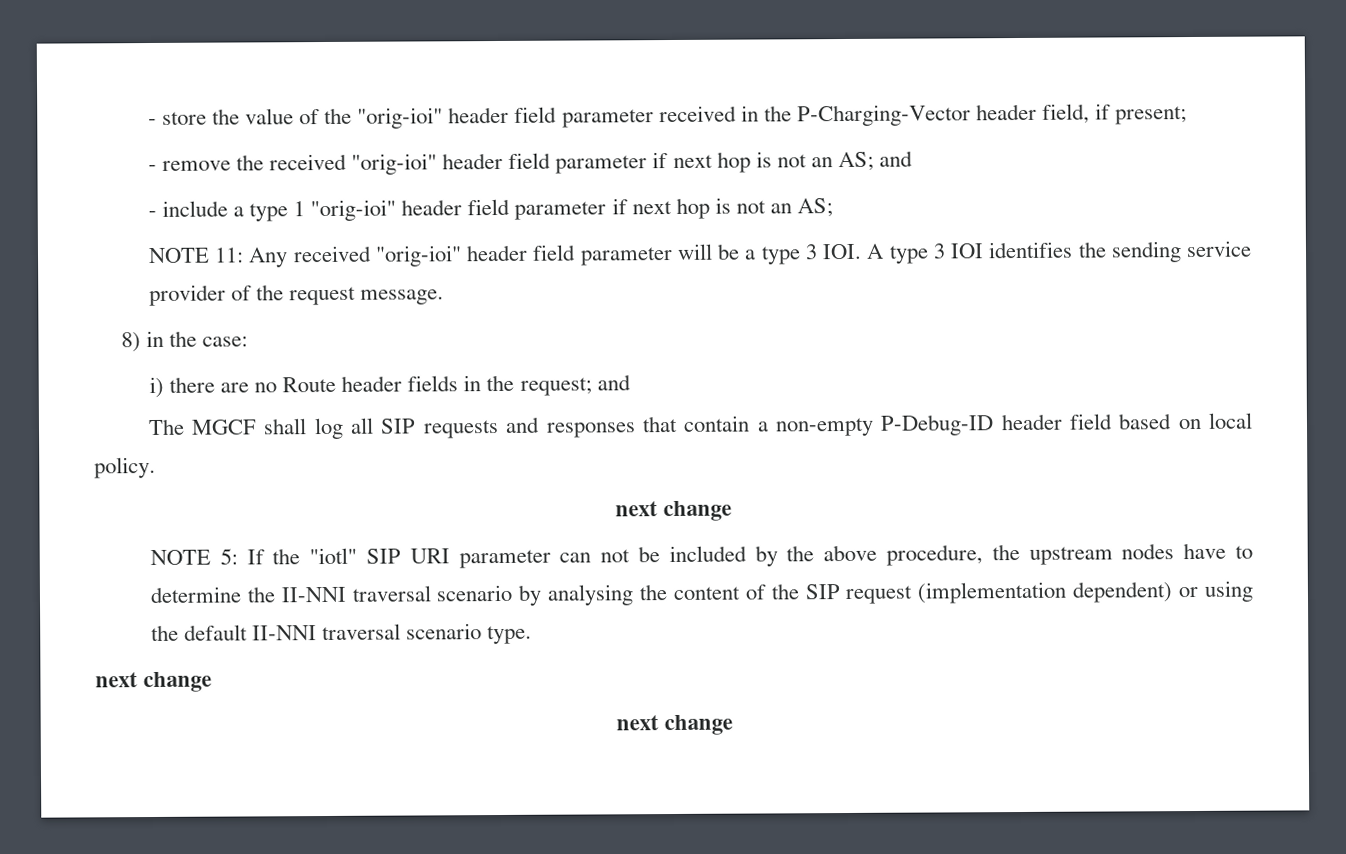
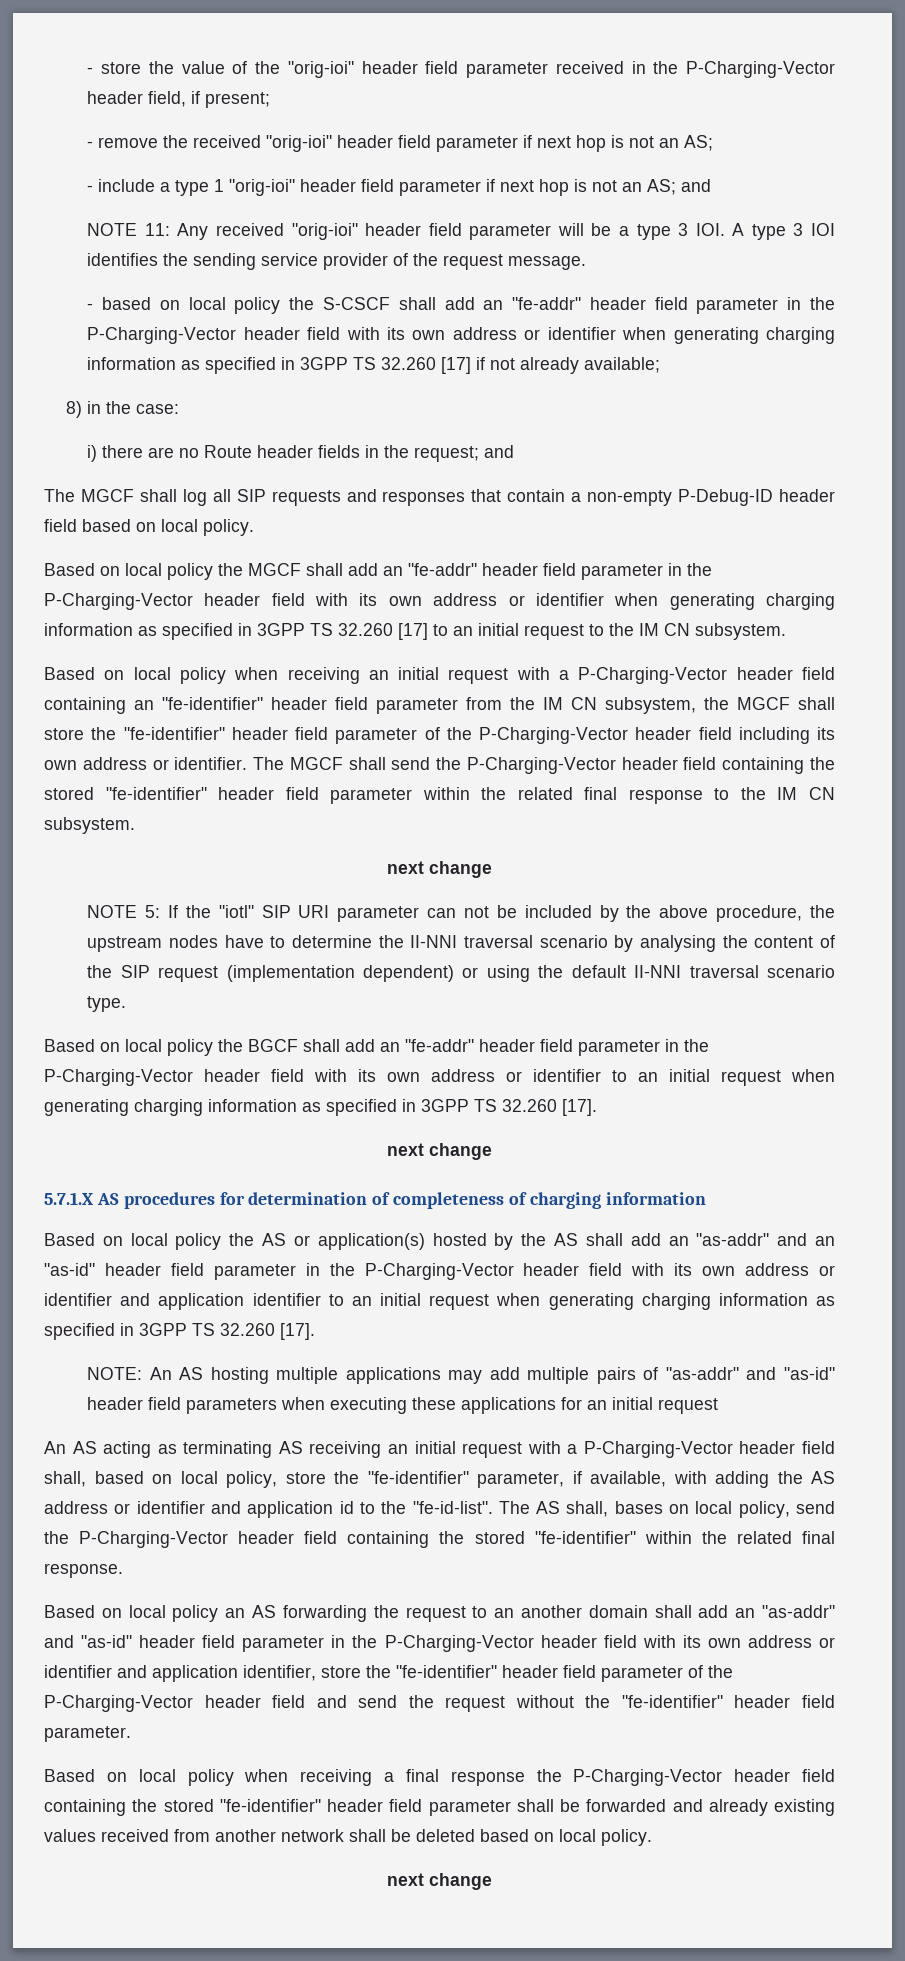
[879,150,914,167] and -> (714, 143) none
(834, 208) none -> [681,179,712,192] and
(445, 297) none -> [87,297,835,314] [87,327,836,344] [87,357,661,374] // - based on local policy the S-CSCF shall add an "fe-addr" header field parameter in the P-Charging-Vector header field with its own address or identifier when generating charging information as specified in 3GPP TS 32.260 [17] if not already available;
(156, 467) none -> [44,563,712,580] [44,593,836,610] [44,623,786,640] [44,667,835,684] [44,697,835,714] [44,727,835,744] [44,757,835,774] [44,787,836,804] [44,817,135,834] // Based on local policy the MGCF shall add an "fe-addr" header field parameter in the P-Charging-Vector header field with its own address or identifier when generating charging information as specified in 3GPP TS 32.260 [17] to an initial request to the IM CN subsystem. // Based on local policy when receiving an initial request with a P-Charging-Vector header field containing an "fe-identifier" header field parameter from the IM CN subsystem, the MGCF shall store the "fe-identifier" header field parameter of the P-Charging-Vector header field including its own address or identifier. The MGCF shall send the P-Charging-Vector header field containing the stored "fe-identifier" header field parameter within the related final response to the IM CN subsystem.
[95,671,213,693] next change -> [44,1039,709,1056] [44,1069,835,1086] [44,1099,597,1116] [387,1143,492,1160] [44,1192,706,1209] [44,1233,836,1250] [44,1263,835,1280] [44,1293,835,1310] [44,1323,315,1340] [87,1367,836,1384] [87,1397,719,1414] [44,1441,835,1458] [44,1471,835,1488] [44,1501,835,1518] [44,1531,835,1548] [44,1563,123,1578] [44,1605,835,1622] [44,1635,835,1652] [44,1665,733,1682] [44,1695,835,1712] [44,1726,131,1742] [44,1769,836,1786] [44,1799,835,1816] [44,1829,652,1846] Based on local policy the BGCF shall add an "fe-addr" header field parameter in the P-Charging-Vector header field with its own address or identifier to an initial request when generating charging information as specified in 3GPP TS 32.260 [17]. // next change // 5.7.1.X AS procedures for determination of completeness of charging information // Based on local policy the AS or application(s) hosted by the AS shall add an "as-addr" and an "as-id" header field parameter in the P-Charging-Vector header field with its own address or identifier and application identifier to an initial request when generating charging information as specified in 3GPP TS 32.260 [17]. // NOTE: An AS hosting multiple applications may add multiple pairs of "as-addr" and "as-id" header field parameters when executing these applications for an initial request // An AS acting as terminating AS receiving an initial request with a P-Charging-Vector header field shall, based on local policy, store the "fe-identifier" parameter, if available, with adding the AS address or identifier and application id to the "fe-id-list". The AS shall, bases on local policy, send the P-Charging-Vector header field containing the stored "fe-identifier" within the related final response. // Based on local policy an AS forwarding the request to an another domain shall add an "as-addr" and "as-id" header field parameter in the P-Charging-Vector header field with its own address or identifier and application identifier, store the "fe-identifier" header field parameter of the P-Charging-Vector header field and send the request without the "fe-identifier" header field parameter. // Based on local policy when receiving a final response the P-Charging-Vector header field containing the stored "fe-identifier" header field parameter shall be forwarded and already existing values received from another network shall be deleted based on local policy.

